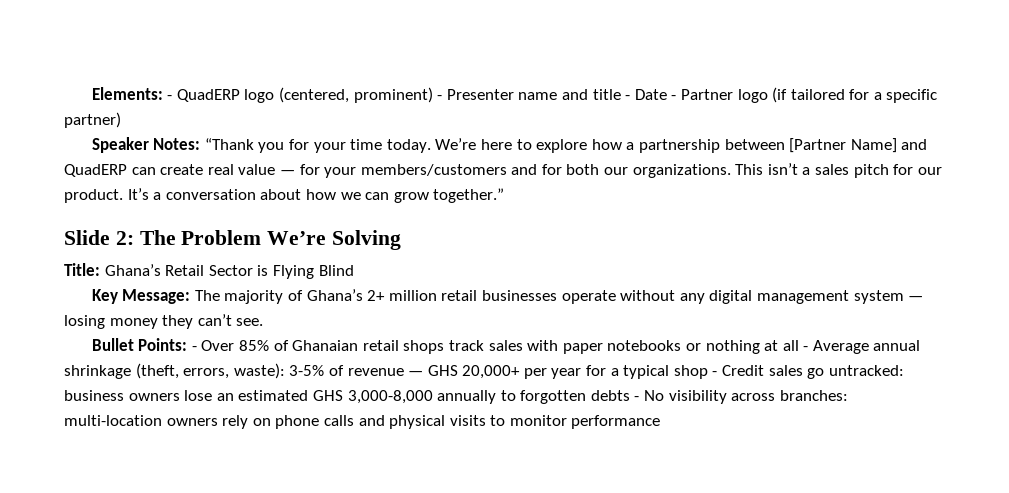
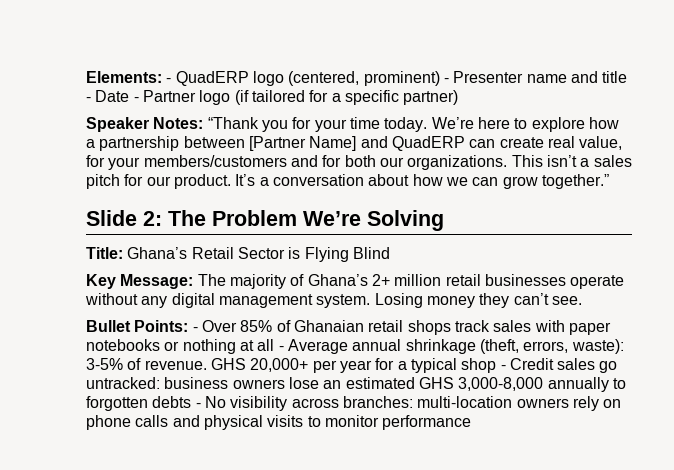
[238,164,295,175] value — -> [579,136,623,150] value,
[853,290,924,304] [64,315,105,329] system — losing -> [316,293,423,308] system. Losing
[347,368,424,376] revenue — -> [144,360,207,370] revenue.

